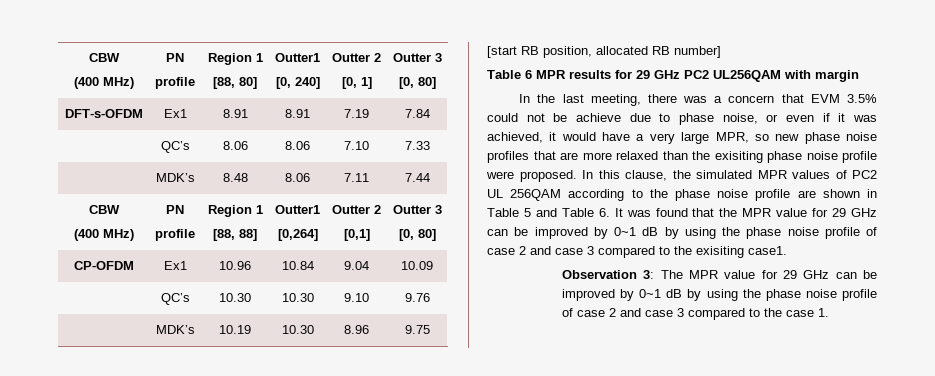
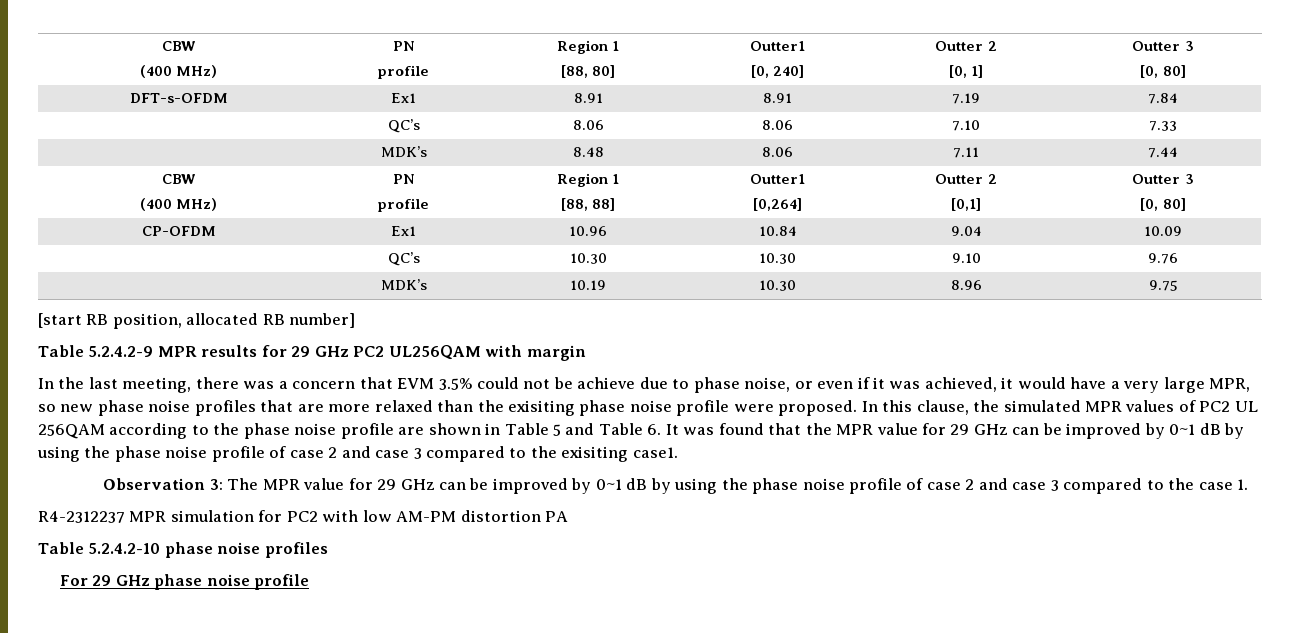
[525,70,532,79] 6 -> [88,346,154,357] 5.2.4.2-9
(829, 312) none -> [38,510,569,523] [38,542,328,558] [59,574,310,590] // R4-2312237 MPR simulation for PC2 with low AM-PM distortion PA // Table 5.2.4.2-10 phase noise profiles // For 29 GHz phase noise profile

